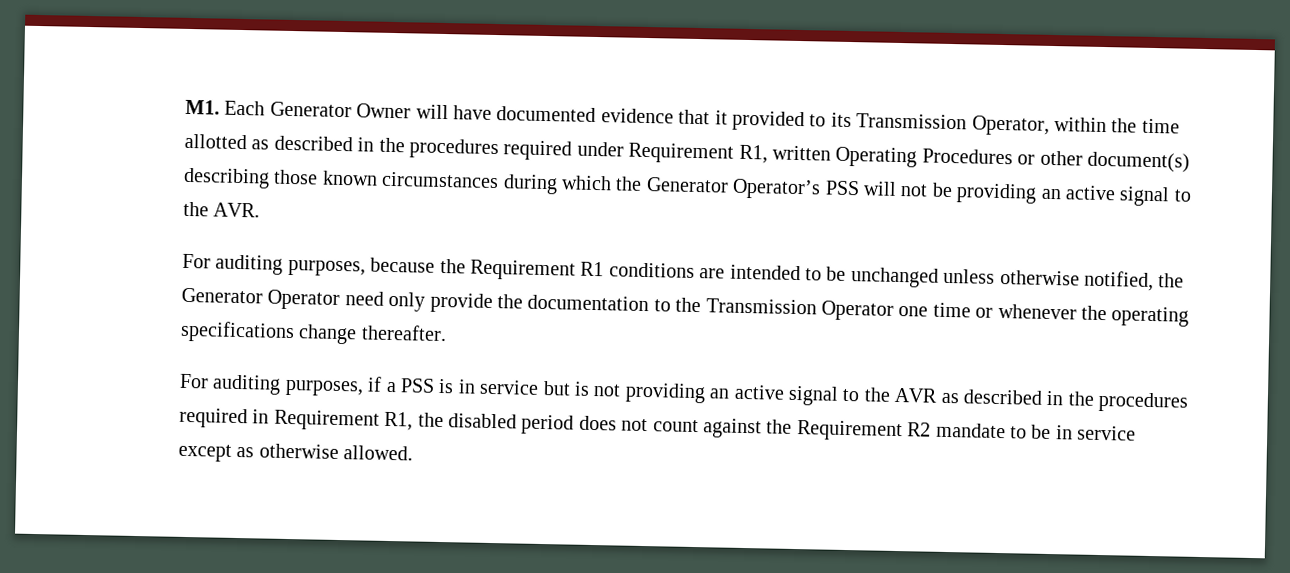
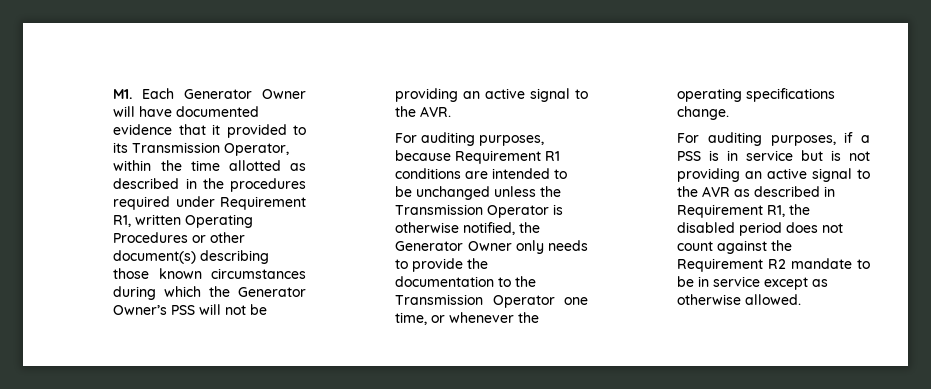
[732,178,822,200] Operator’s -> [113,305,168,315] Owner’s
[439,258,466,274] the -> (452, 155) none
[999,269,1185,292] [181,287,426,312] otherwise notified, the Generator Operator need only -> [540,186,562,197] [395,204,564,218] [395,222,541,235] [395,240,588,254] [395,259,409,269] the Transmission Operator is otherwise notified, the Generator Owner only needs to
[932,302,971,318] time -> [395,312,428,325] time,
[298,324,447,345] change thereafter. -> [677,106,730,120] change.
[1067,391,1189,413] [179,407,270,429] the procedures required in -> (836, 191) none

